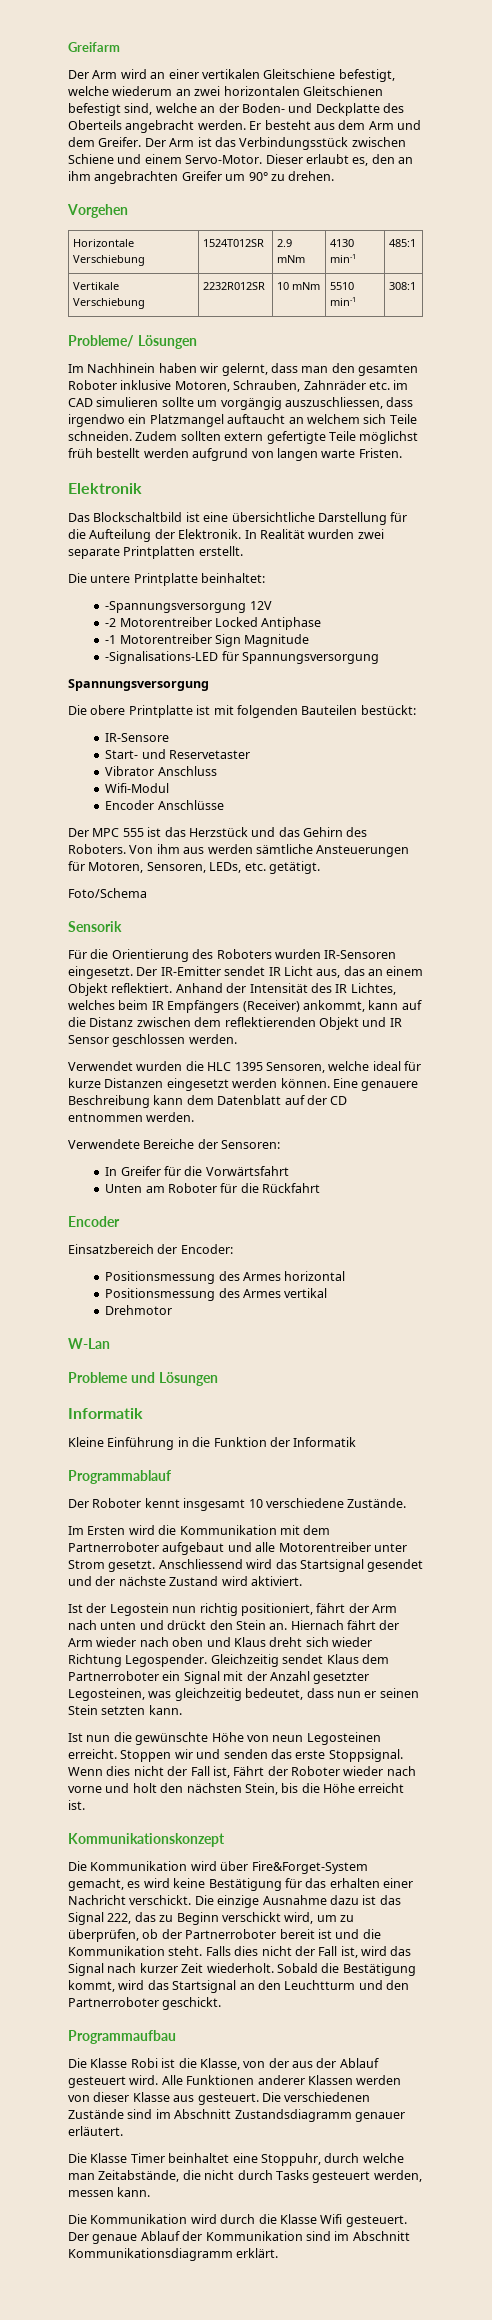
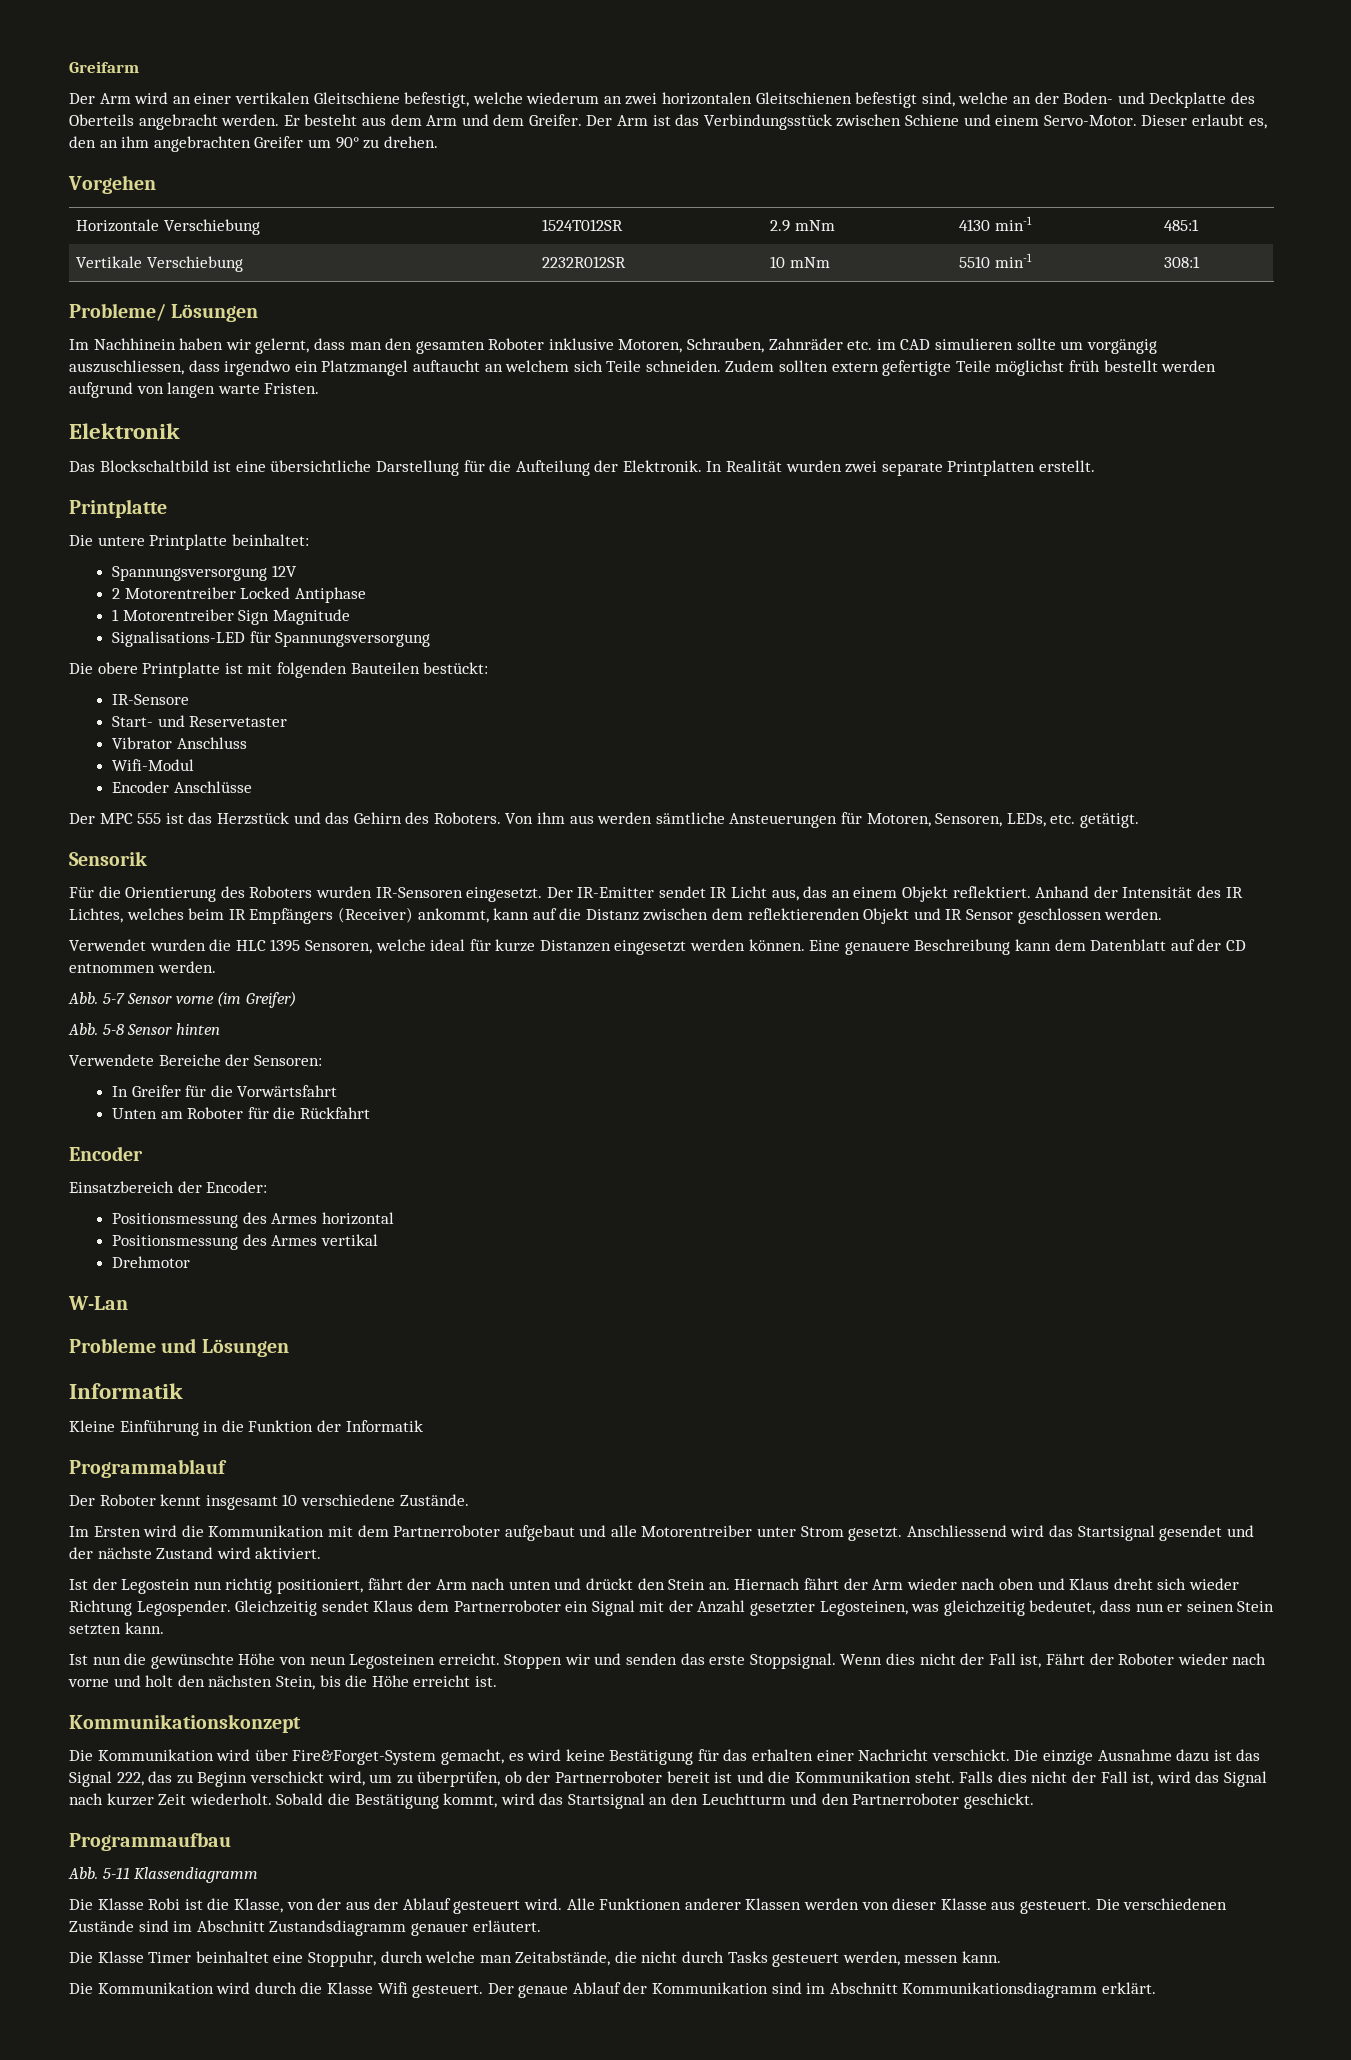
(243, 551) none -> [69,499,167,518] // Printplatte
[105,601,247,613] -Spannungsversorgung -> [112,566,268,581] Spannungsversorgung
[105,618,117,627] -2 -> [112,588,121,599] 2
[105,635,117,644] -1 -> [112,609,120,621] 1
[105,651,219,664] -Signalisations-LED -> [112,631,246,647] Signalisations-LED
[68,679,209,691] // Spannungsversorgung -> (431, 639) none
[68,888,147,898] // Foto/Schema -> (1139, 820) none
(195, 1117) none -> [68,991,296,1008] [68,1023,220,1035] // Abb. 5-7 Sensor vorne (im Greifer) // Abb. 5-8 Sensor hinten
(176, 2037) none -> [68,1867,259,1883] // Abb. 5-11 Klassendiagramm

